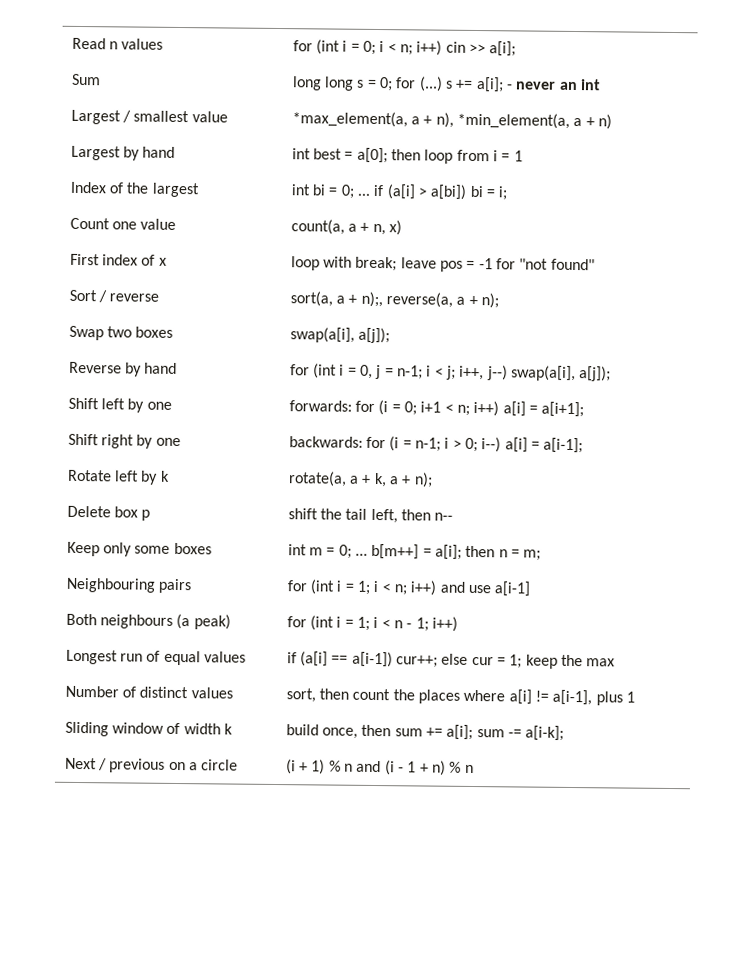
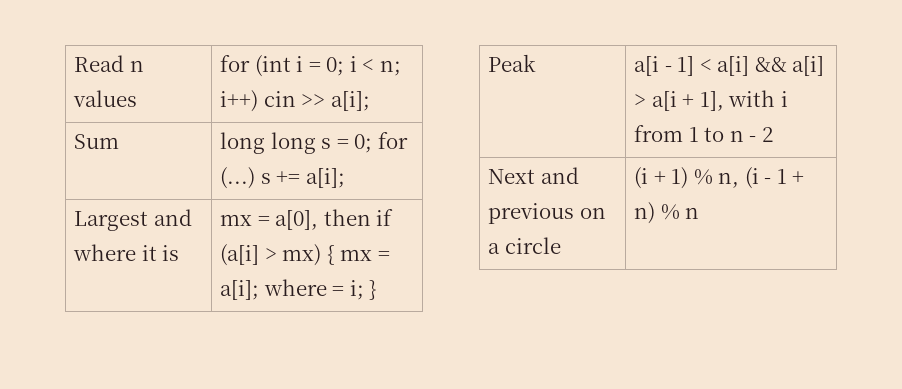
[505,79,601,91] [70,109,228,125] [291,111,612,130] [70,145,176,161] [291,147,523,164] [69,181,200,198] [290,184,509,201] [69,217,177,230] [290,219,403,236] [69,253,167,266] [290,256,595,272] [68,289,160,303] [289,291,499,309] [68,325,174,341] [289,327,391,344] [68,361,178,377] [289,363,612,382] [67,397,172,413] [288,400,585,418] [67,433,181,449] [288,436,584,454] [67,469,170,485] [287,471,433,488] [66,505,151,521] [287,508,454,524] [66,541,212,557] [287,543,542,561] [65,577,193,594] [286,579,532,597] [65,613,231,630] [286,615,458,632] [65,649,247,666] [286,651,616,669] [64,685,233,699] [285,688,635,706] [64,721,234,737] [285,724,565,741] - never an int // Largest / smallest value | *max_element(a, a + n), *min_element(a, a + n) // Largest by hand | int best = a[0]; then loop from i = 1 // Index of the largest | int bi = 0; ... if (a[i] > a[bi]) bi = i; // Count one value | count(a, a + n, x) // First index of x | loop with break; leave pos = -1 for "not found" // Sort / reverse | sort(a, a + n);, reverse(a, a + n); // Swap two boxes | swap(a[i], a[j]); // Reverse by hand | for (int i = 0, j = n-1; i < j; i++, j--) swap(a[i], a[j]); // Shift left by one | forwards: for (i = 0; i+1 < n; i++) a[i] = a[i+1]; // Shift right by one | backwards: for (i = n-1; i > 0; i--) a[i] = a[i-1]; // Rotate left by k | rotate(a, a + k, a + n); // Delete box p | shift the tail left, then n-- // Keep only some boxes | int m = 0; ... b[m++] = a[i]; then n = m; // Neighbouring pairs | for (int i = 1; i < n; i++) and use a[i-1] // Both neighbours (a peak) | for (int i = 1; i < n - 1; i++) // Longest run of equal values | if (a[i] == a[i-1]) cur++; else cur = 1; keep the max // Number of distinct values | sort, then count the places where a[i] != a[i-1], plus 1 // Sliding window of width k | build once, then sum += a[i]; sum -= a[i-k]; -> [74,209,192,231] [73,244,180,261] [220,209,394,230] [220,244,390,266] [220,279,378,300] [488,54,537,72] [634,56,825,76] [634,90,788,111] [634,125,773,142] // Largest and where it is | mx = a[0], then if (a[i] > mx) { mx = a[i]; where = i; } // Peak | a[i - 1] < a[i] && a[i] > a[i + 1], with i from 1 to n - 2
[98,758,108,771] / -> [540,167,579,184] and
[344,760,382,773] n and -> [718,172,740,188] n,

